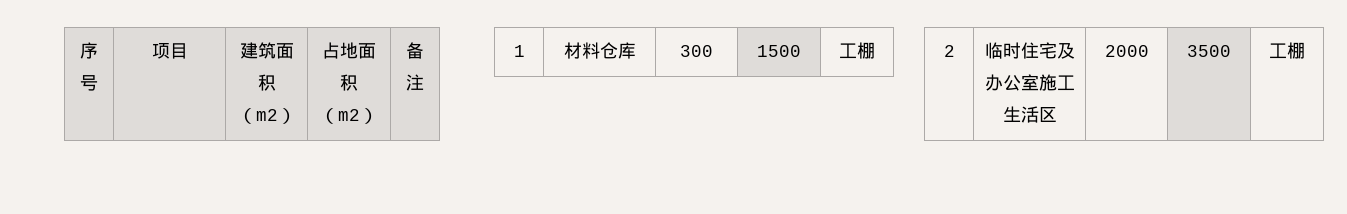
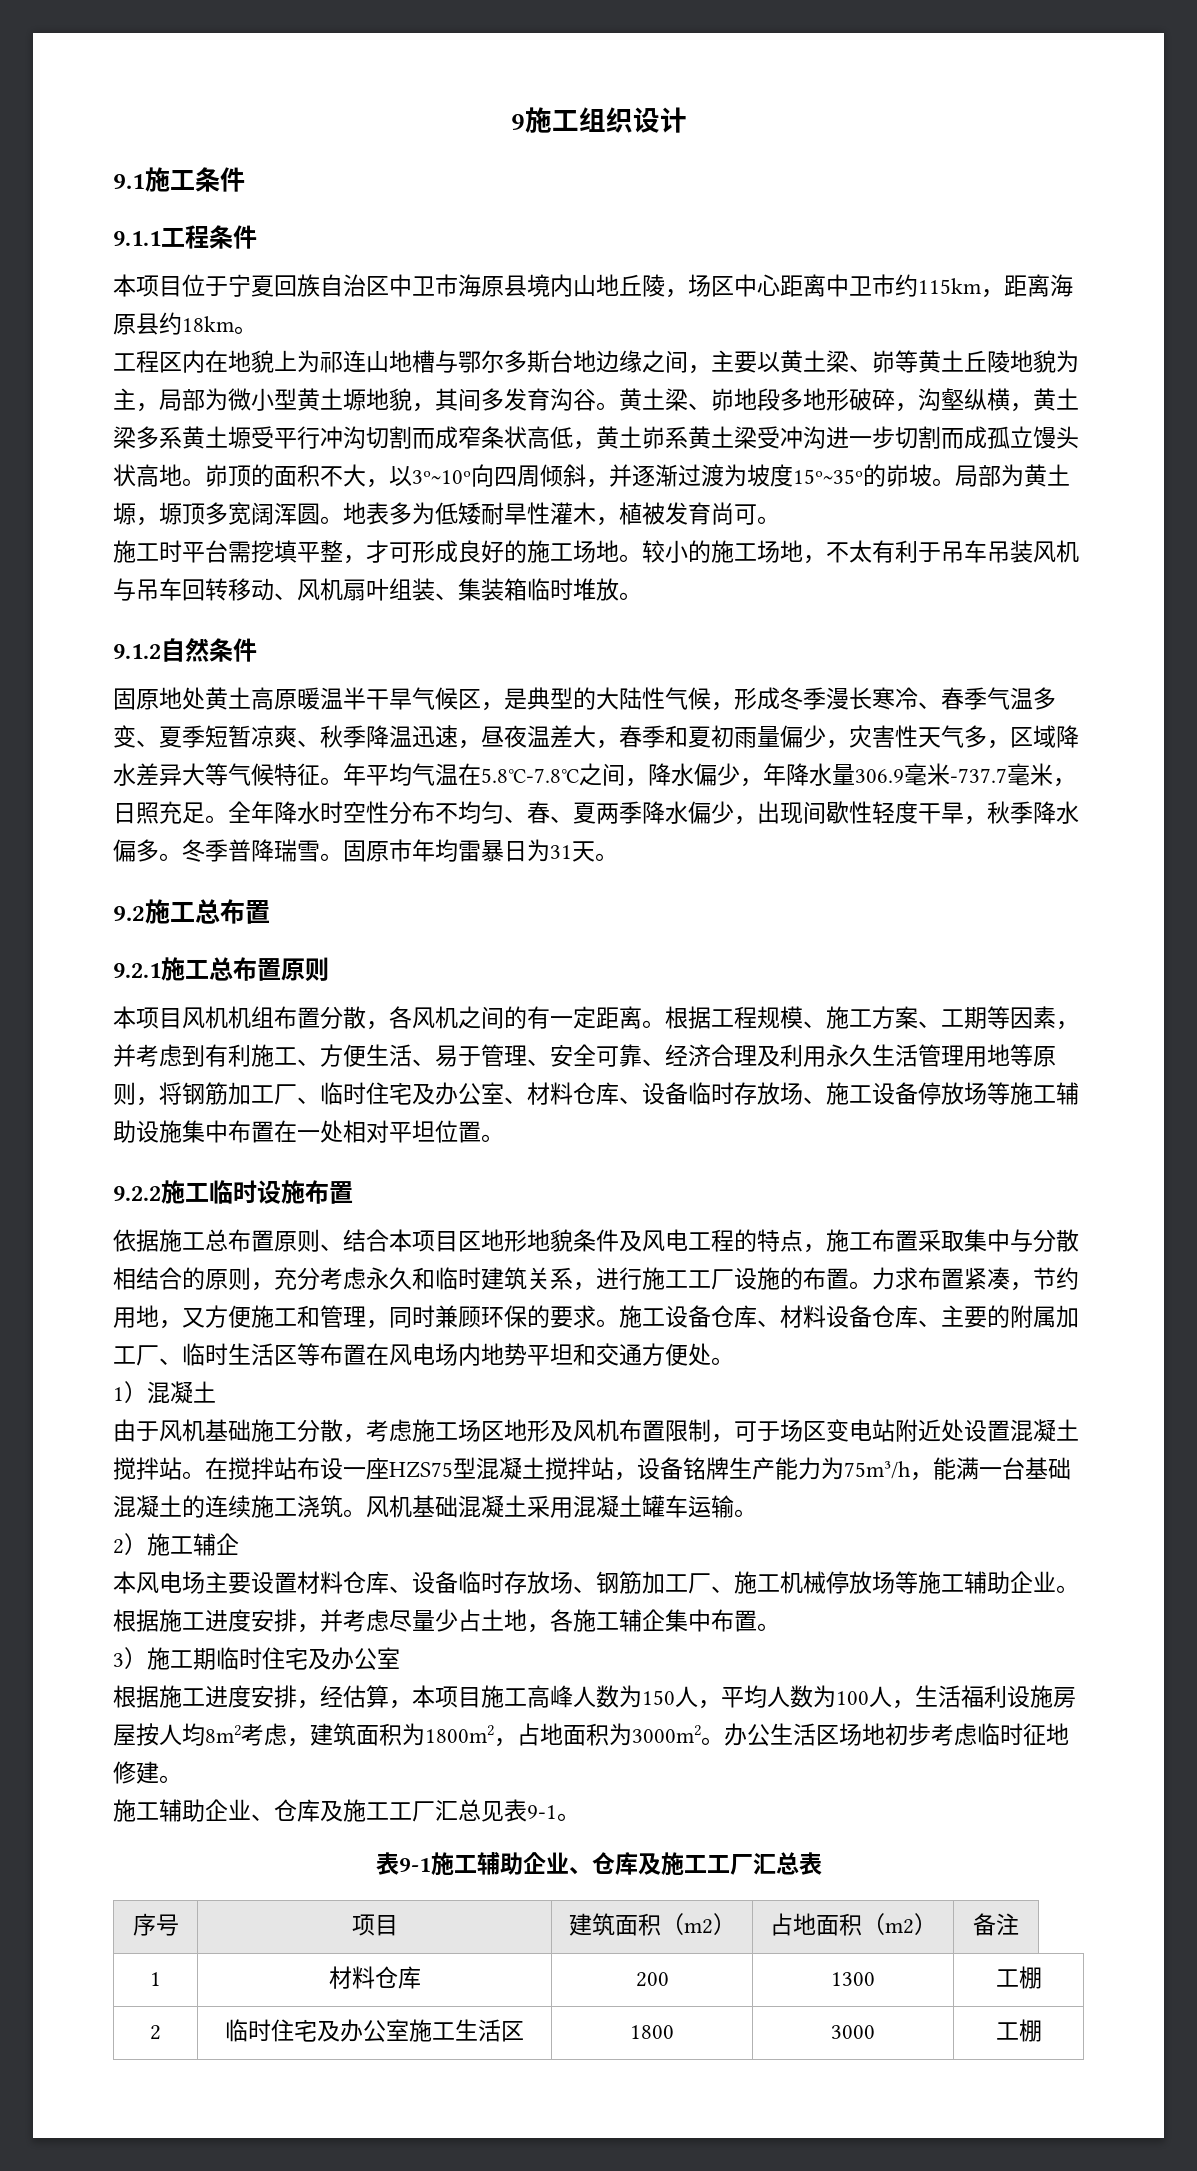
(80, 50) none -> [510,107,687,133] [113,167,245,192] [113,225,257,249] [113,274,1073,298] [113,312,257,335] [113,350,1079,374] [113,388,1079,412] [113,426,1079,450] [113,464,1070,488] [113,502,780,526] [113,540,1079,564] [113,578,642,601] [113,638,257,662] [113,687,1056,711] [113,725,1079,749] [113,763,1076,787] [113,801,1079,825] [113,839,618,862] [113,899,270,924] [113,957,329,982] [113,1006,1079,1030] [113,1044,1056,1067] [113,1082,1079,1106] [113,1120,504,1143] [113,1180,353,1204] [113,1229,1079,1253] [113,1267,1079,1291] [113,1305,1079,1329] [113,1343,734,1366] [113,1381,216,1404] [113,1419,1079,1443] [113,1457,1071,1481] [113,1495,757,1518] [113,1533,239,1556] [113,1571,1079,1594] [113,1609,780,1633] [113,1647,400,1670] [113,1685,1076,1709] [113,1723,1069,1747] [113,1761,182,1784] [113,1799,580,1822] [375,1851,822,1875] 9施工组织设计 // 9.1施工条件 // 9.1.1工程条件 // 本项目位于宁夏回族自治区中卫市海原县境内山地丘陵，场区中心距离中卫市约115km，距离海原县约18km。 // 工程区内在地貌上为祁连山地槽与鄂尔多斯台地边缘之间，主要以黄土梁、峁等黄土丘陵地貌为主，局部为微小型黄土塬地貌，其间多发育沟谷。黄土梁、峁地段多地形破碎，沟壑纵横，黄土梁多系黄土塬受平行冲沟切割而成窄条状高低，黄土峁系黄土梁受冲沟进一步切割而成孤立馒头状高地。峁顶的面积不大，以3º~10º向四周倾斜，并逐渐过渡为坡度15º~35º的峁坡。局部为黄土塬，塬顶多宽阔浑圆。地表多为低矮耐旱性灌木，植被发育尚可。 // 施工时平台需挖填平整，才可形成良好的施工场地。较小的施工场地，不太有利于吊车吊装风机与吊车回转移动、风机扇叶组装、集装箱临时堆放。 // 9.1.2自然条件 // 固原地处黄土高原暖温半干旱气候区，是典型的大陆性气候，形成冬季漫长寒冷、春季气温多变、夏季短暂凉爽、秋季降温迅速，昼夜温差大，春季和夏初雨量偏少，灾害性天气多，区域降水差异大等气候特征。年平均气温在5.8℃-7.8℃之间，降水偏少，年降水量306.9毫米-737.7毫米，日照充足。全年降水时空性分布不均匀、春、夏两季降水偏少，出现间歇性轻度干旱，秋季降水偏多。冬季普降瑞雪。固原市年均雷暴日为31天。 // 9.2施工总布置 // 9.2.1施工总布置原则 // 本项目风机机组布置分散，各风机之间的有一定距离。根据工程规模、施工方案、工期等因素，并考虑到有利施工、方便生活、易于管理、安全可靠、经济合理及利用永久生活管理用地等原则，将钢筋加工厂、临时住宅及办公室、材料仓库、设备临时存放场、施工设备停放场等施工辅助设施集中布置在一处相对平坦位置。 // 9.2.2施工临时设施布置 // 依据施工总布置原则、结合本项目区地形地貌条件及风电工程的特点，施工布置采取集中与分散相结合的原则，充分考虑永久和临时建筑关系，进行施工工厂设施的布置。力求布置紧凑，节约用地，又方便施工和管理，同时兼顾环保的要求。施工设备仓库、材料设备仓库、主要的附属加工厂、临时生活区等布置在风电场内地势平坦和交通方便处。 // 1）混凝土 // 由于风机基础施工分散，考虑施工场区地形及风机布置限制，可于场区变电站附近处设置混凝土搅拌站。在搅拌站布设一座HZS75型混凝土搅拌站，设备铭牌生产能力为75m³/h，能满一台基础混凝土的连续施工浇筑。风机基础混凝土采用混凝土罐车运输。 // 2）施工辅企 // 本风电场主要设置材料仓库、设备临时存放场、钢筋加工厂、施工机械停放场等施工辅助企业。根据施工进度安排，并考虑尽量少占土地，各施工辅企集中布置。 // 3）施工期临时住宅及办公室 // 根据施工进度安排，经估算，本项目施工高峰人数为150人，平均人数为100人，生活福利设施房屋按人均8m2考虑，建筑面积为1800m2，占地面积为3000m2。办公生活区场地初步考虑临时征地修建。 // 施工辅助企业、仓库及施工工厂汇总见表9-1。 // 表9-1施工辅助企业、仓库及施工工厂汇总表 //
[680,45,713,57] [757,45,801,57] 300 | 1500 -> [635,1972,669,1987] [831,1972,875,1986] 200 | 1300
[1104,45,1149,57] [1187,45,1231,57] 2000 | 3500 -> [630,2025,674,2039] [831,2025,875,2039] 1800 | 3000

